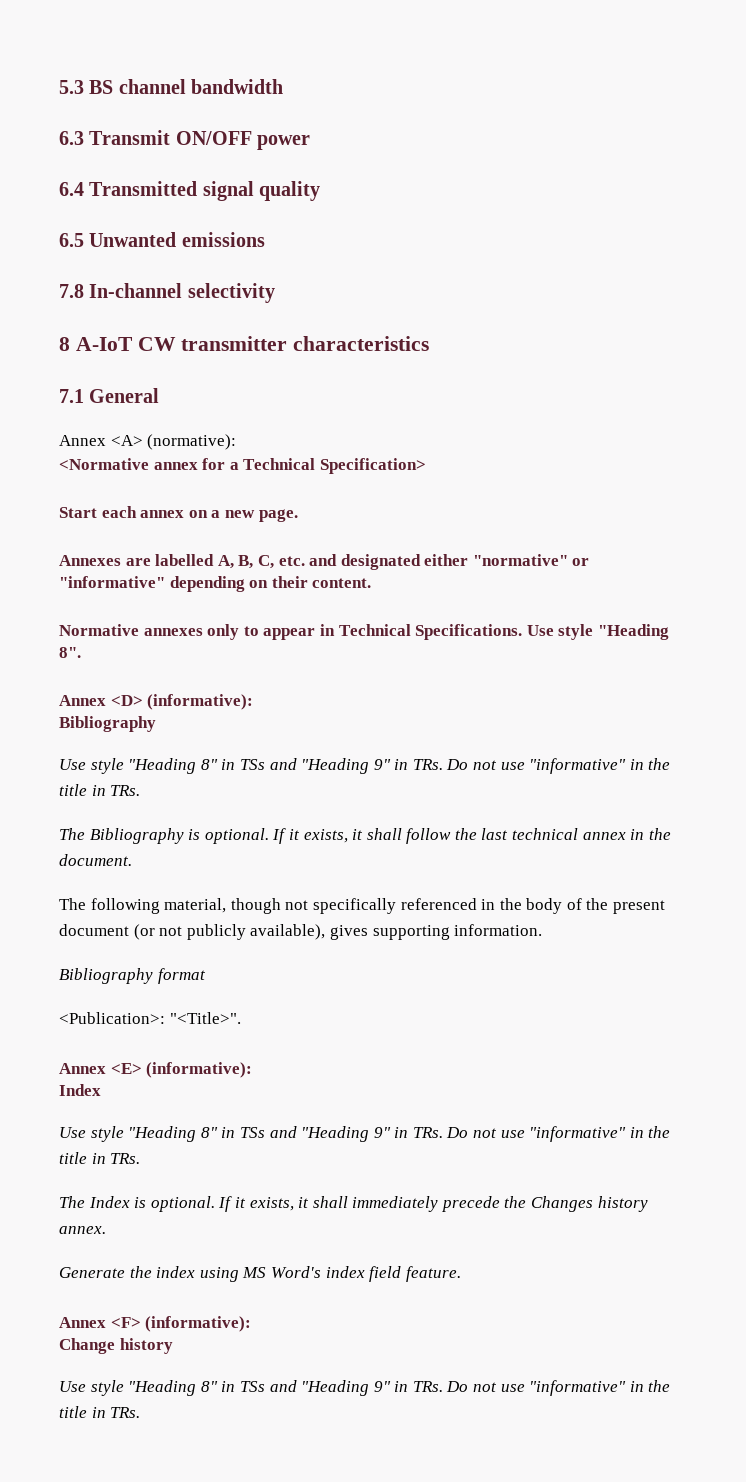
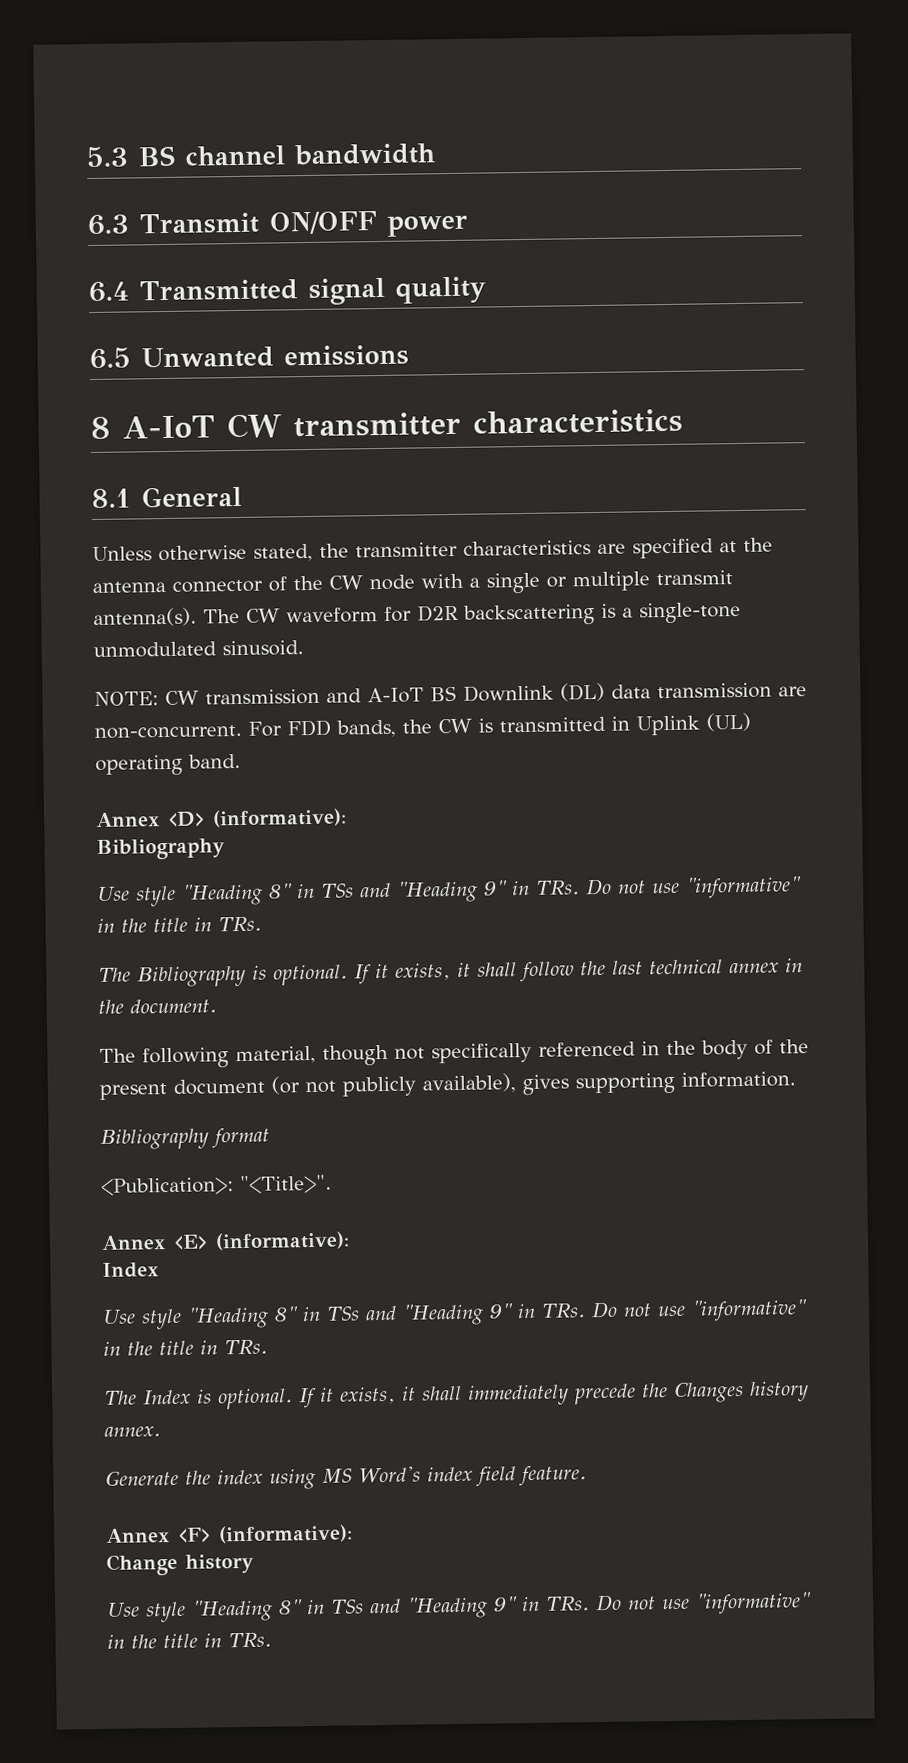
[59,283,275,303] // 7.8 In-channel selectivity -> (409, 355) none
[59,389,84,403] 7.1 -> [91,488,131,509] 8.1
[59,434,237,450] [59,458,426,474] [59,506,298,522] [59,554,590,570] [59,576,372,592] [59,624,669,640] [59,647,81,658] Annex <A> (normative): // <Normative annex for a Technical Specification> // Start each annex on a new page. // Annexes are labelled A, B, C, etc. and designated either "normative" or "informative" depending on their content. // Normative annexes only to appear in Technical Specifications. Use style "Heading 8". -> [92,537,773,562] [92,570,733,594] [93,601,741,628] [93,640,304,659] [94,682,807,707] [94,712,751,739] [95,753,241,776] Unless otherwise stated, the transmitter characteristics are specified at the antenna connector of the CW node with a single or multiple transmit antenna(s). The CW waveform for D2R backscattering is a single-tone unmodulated sinusoid. // NOTE: CW transmission and A-IoT BS Downlink (DL) data transmission are non-concurrent. For FDD bands, the CW is transmitted in Uplink (UL) operating band.

